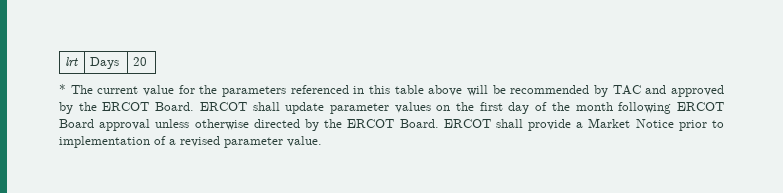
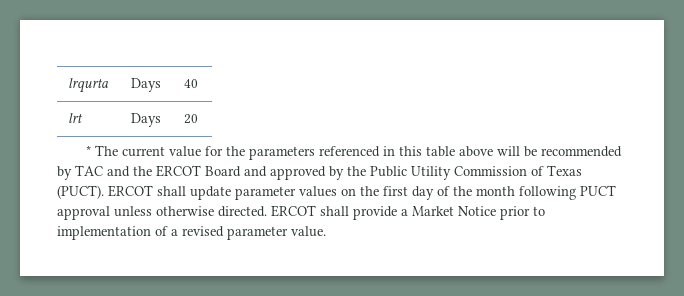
(65, 62) none -> [68,78,110,93] [131,78,162,92] [184,79,199,88] lrqurta | Days | 40 //
[671,85,724,97] [59,102,195,114] approved by the ERCOT Board. -> [133,165,582,180] [57,185,104,199] the ERCOT Board and approved by the Public Utility Commission of Texas (PUCT).
[677,102,724,111] [59,119,94,128] ERCOT Board -> [580,185,616,196] PUCT
[253,119,439,131] directed by the ERCOT Board. -> [218,206,267,217] directed.

